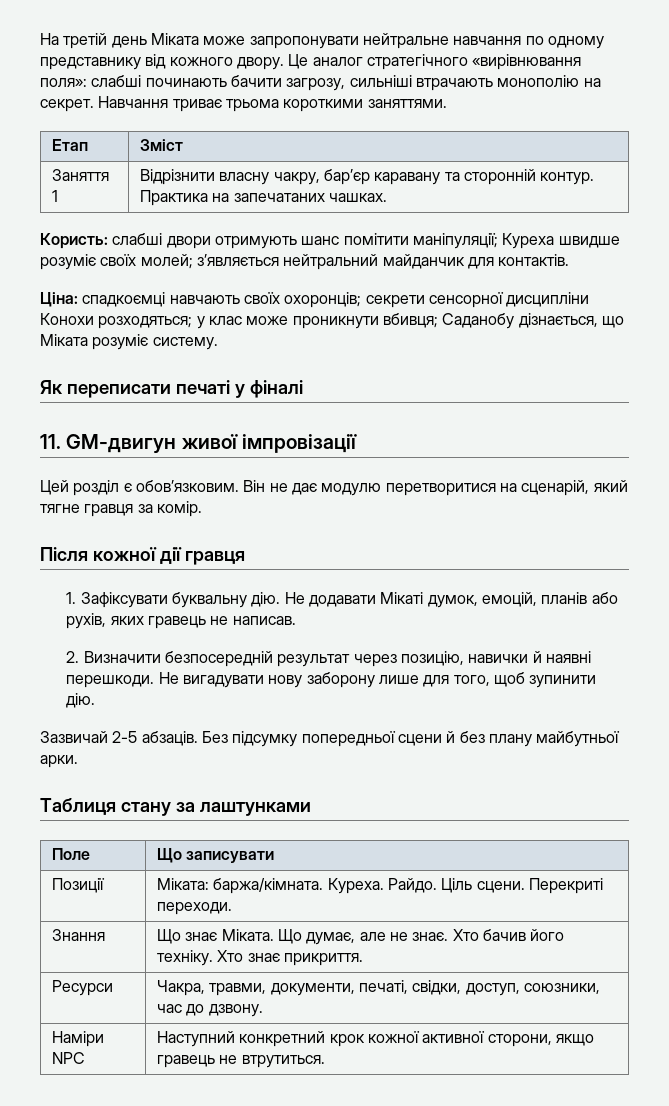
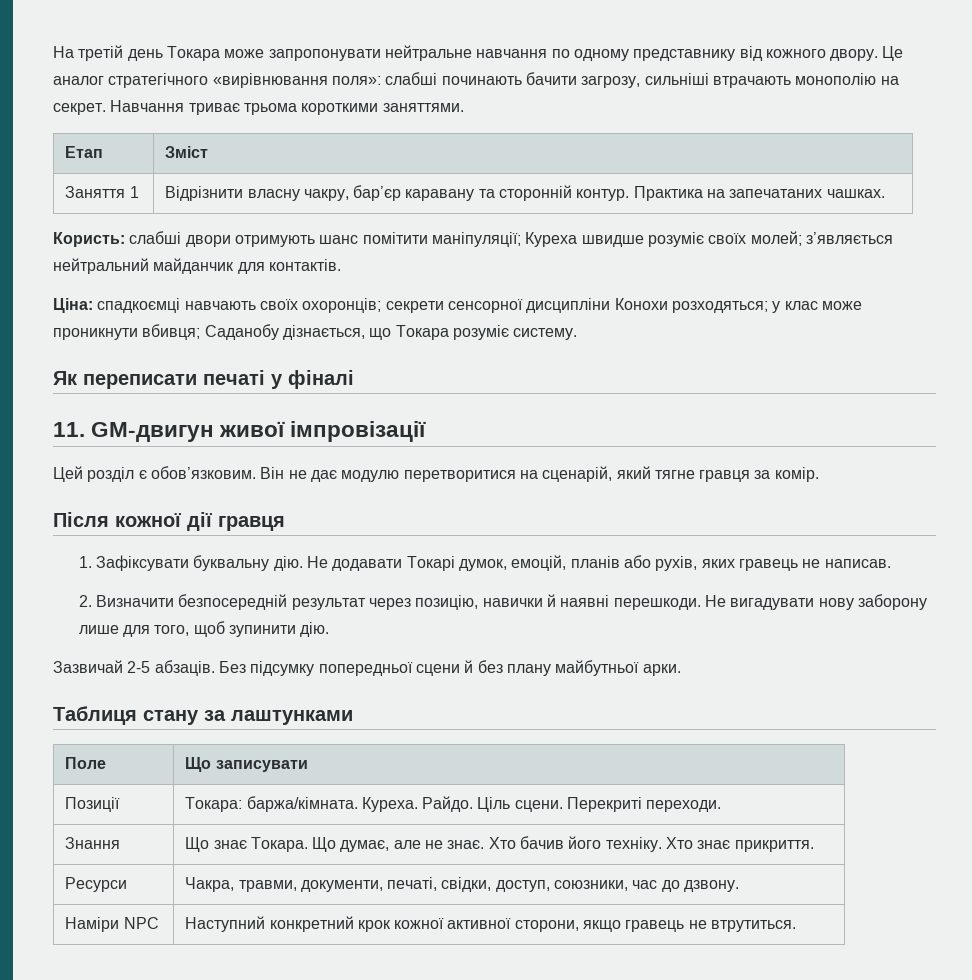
[150,33,199,45] Міката -> [166,46,220,61] Токара
[40,334,88,346] Міката -> [395,325,449,340] Токара
[380,592,424,604] Мікаті -> [406,556,455,571] Токарі
[156,878,209,890] Міката: -> [185,797,243,812] Токара:
[221,929,274,941] Міката. -> [250,837,308,852] Токара.

